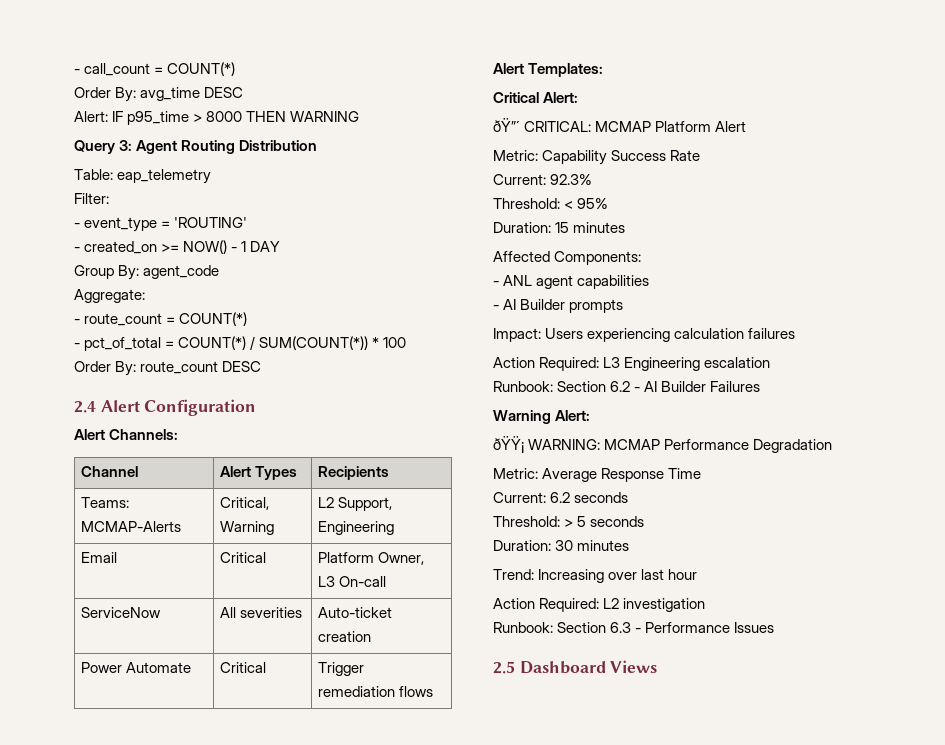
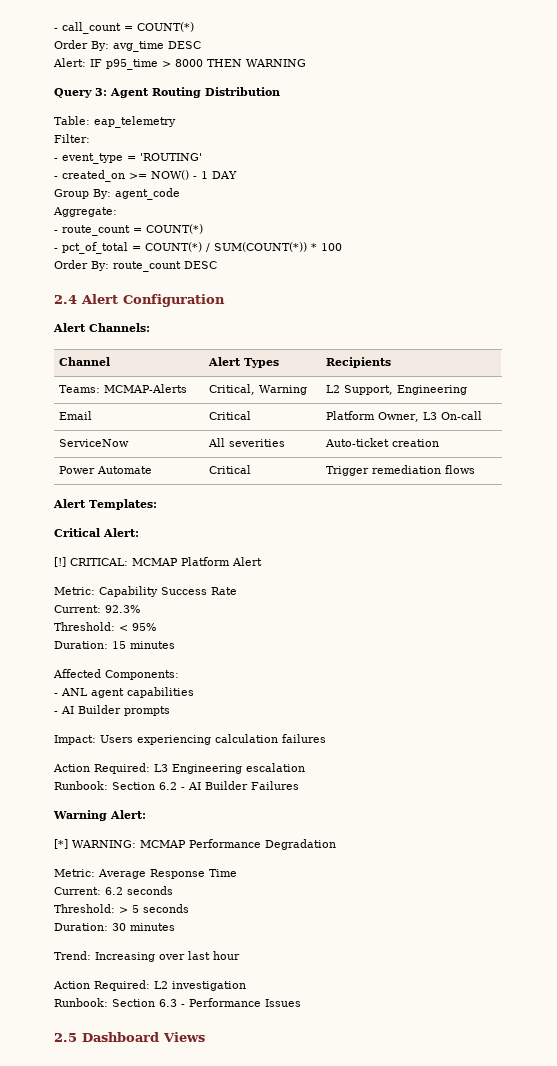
[493,118,520,132] ðŸ”´ -> [54,557,66,567] [!]
[493,436,524,453] ðŸŸ¡ -> [54,839,68,849] [*]

